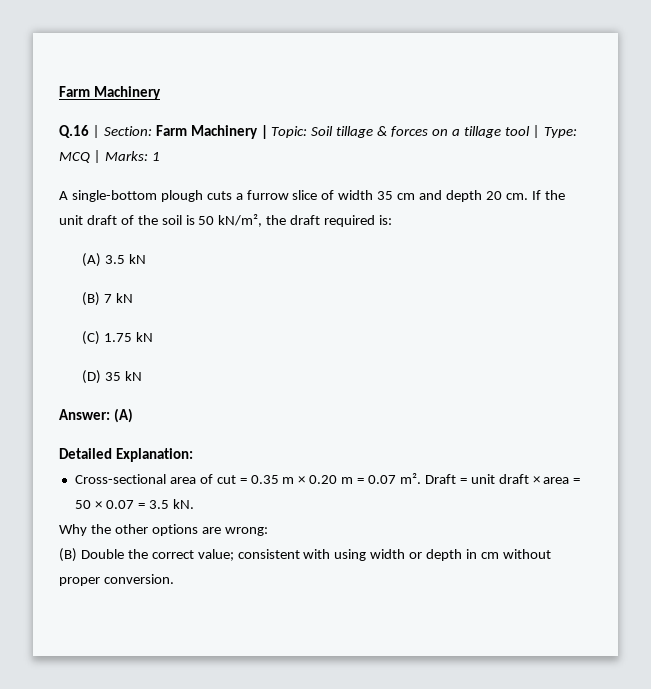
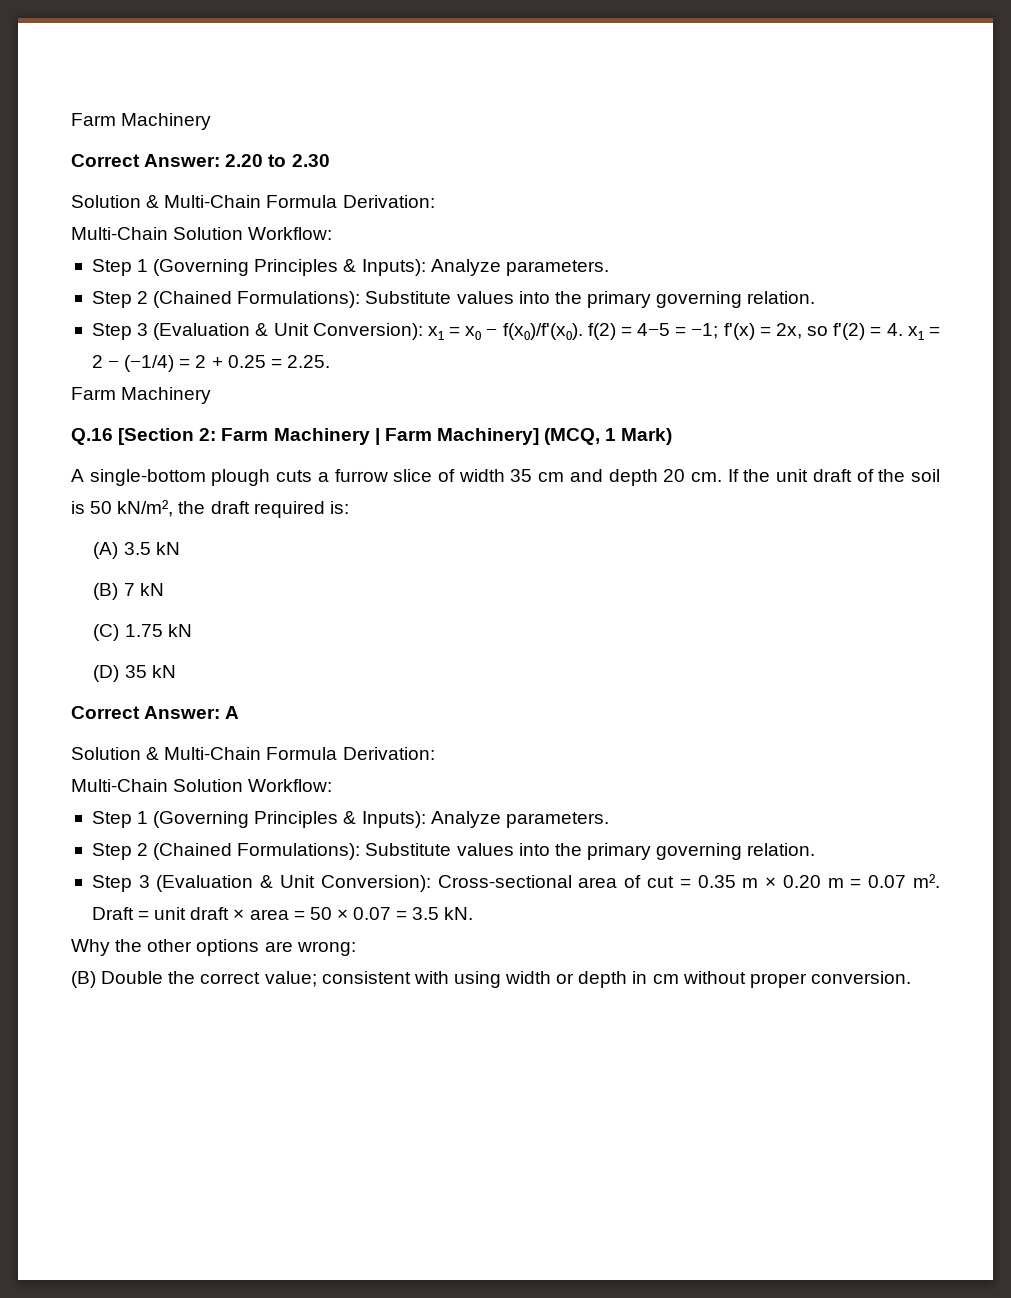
[59,86,161,100] Farm Machinery -> [71,113,212,130] [71,154,330,167] [71,195,435,208] [71,227,333,240] [91,259,609,276] [91,291,816,308] [91,323,941,340] [91,355,330,372] [71,387,212,404] Farm Machinery // Correct Answer: 2.20 to 2.30 // Solution & Multi-Chain Formula Derivation: // Multi-Chain Solution Workflow: // Step 1 (Governing Principles & Inputs): Analyze parameters. // Step 2 (Chained Formulations): Substitute values into the primary governing relation. // Step 3 (Evaluation & Unit Conversion): x₁ = x₀ − f(x₀)/f'(x₀). f(2) = 4−5 = −1; f'(x) = 2x, so f'(2) = 4. x₁ = 2 − (−1/4) = 2 + 0.25 = 2.25. // Farm Machinery
[92,125,152,138] | Section: -> [118,428,217,445] [Section 2:
[271,125,577,138] [59,150,160,163] Topic: Soil tillage & forces on a tillage tool | Type: MCQ | Marks: 1 -> [384,428,673,445] Farm Machinery] (MCQ, 1 Mark)
[59,408,133,423] [59,448,193,462] Answer: (A) // Detailed Explanation: // -> [71,706,240,719] [71,747,435,760] [71,779,333,792] [91,811,609,828] [91,843,816,860] [91,875,431,892] Correct Answer: A // Solution & Multi-Chain Formula Derivation: // Multi-Chain Solution Workflow: // Step 1 (Governing Principles & Inputs): Analyze parameters. // Step 2 (Chained Formulations): Substitute values into the primary governing relation. // Step 3 (Evaluation & Unit Conversion):

